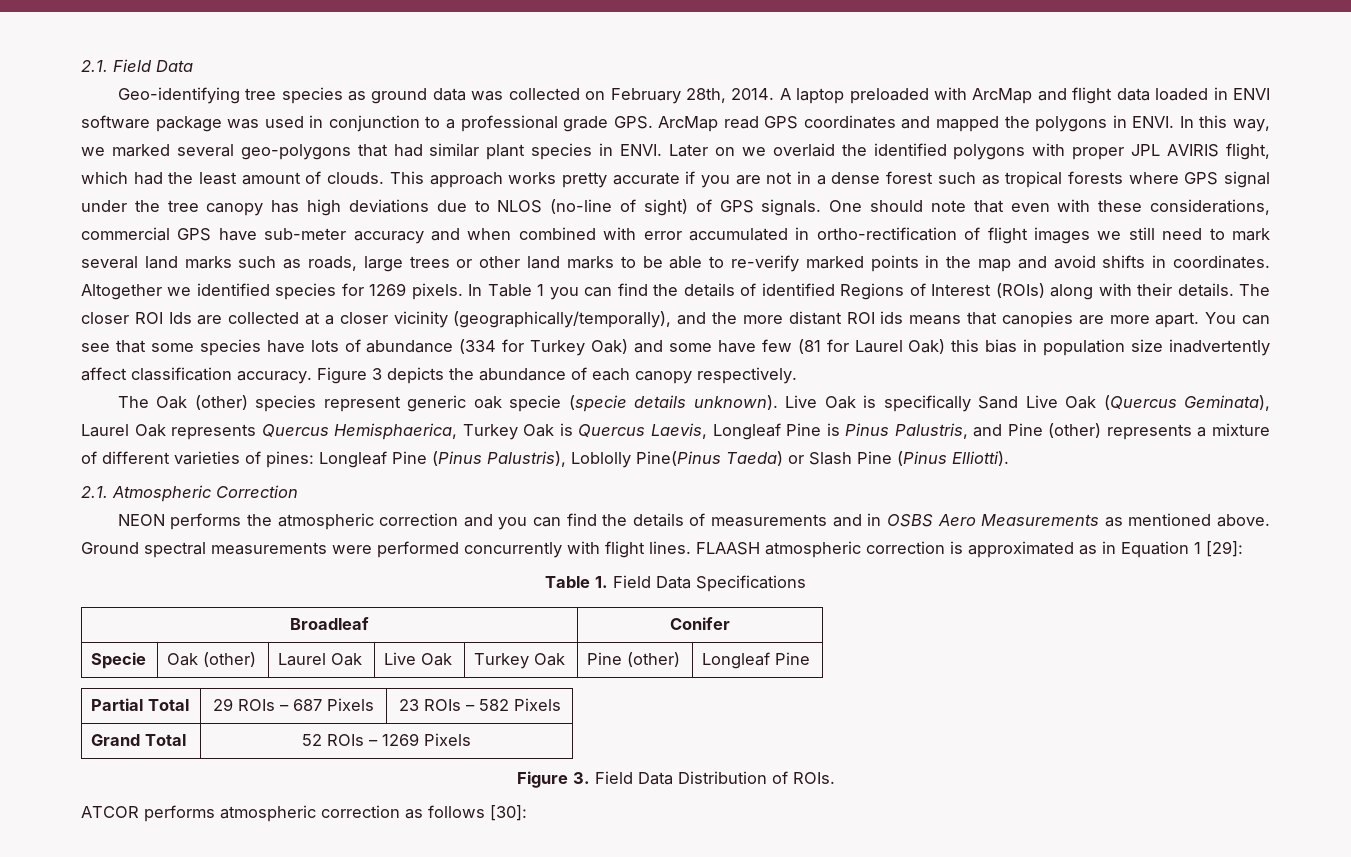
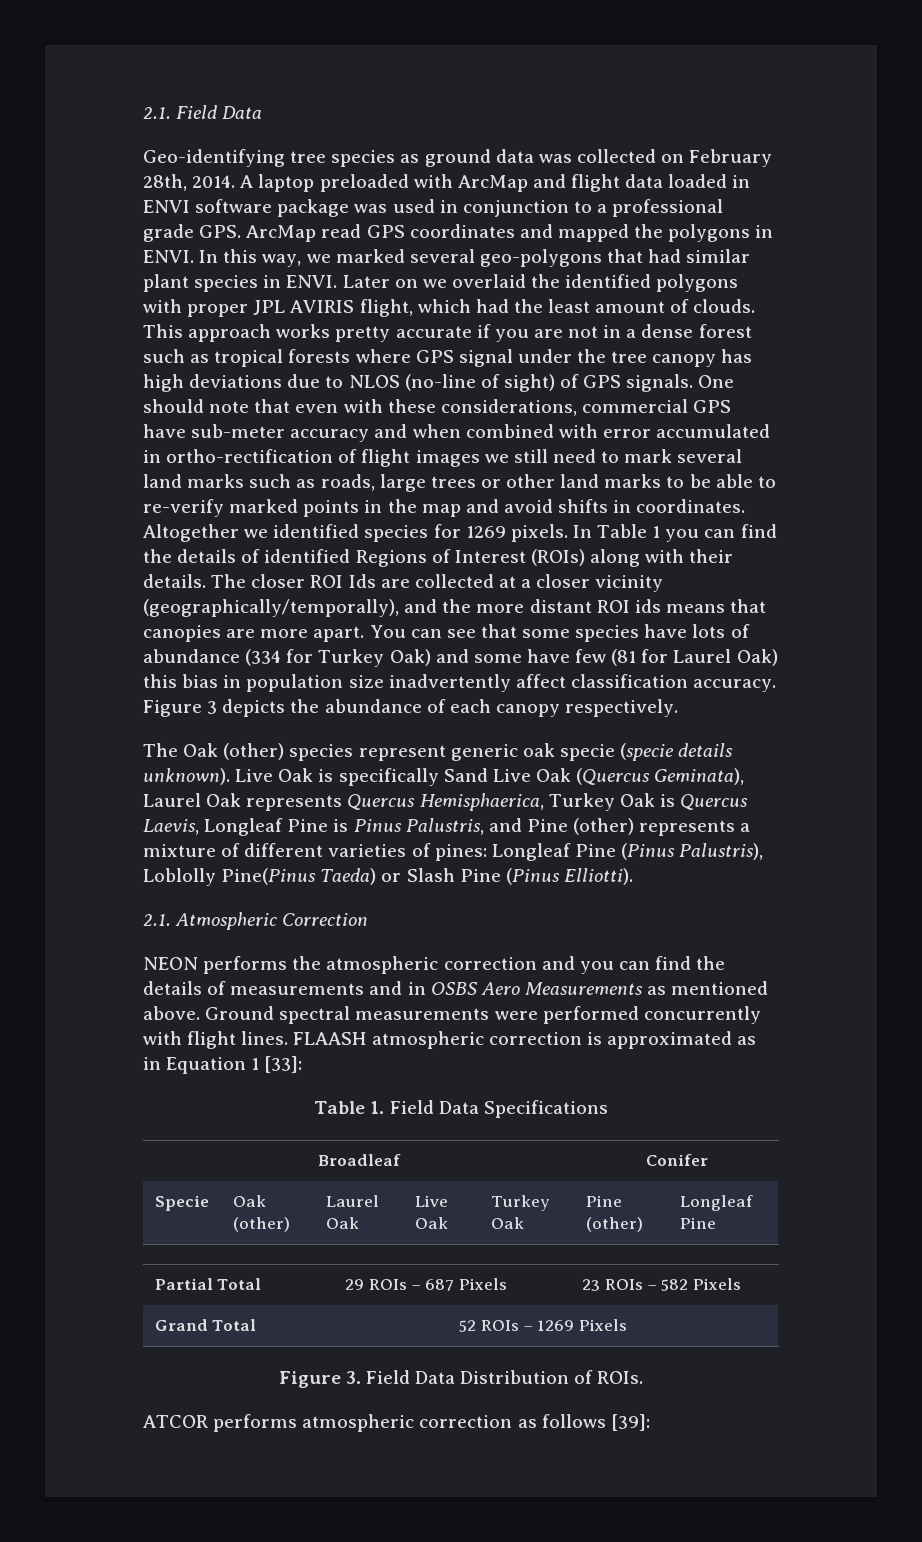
[1206,541,1243,557] [29]: -> [264,1056,303,1073] [33]:
[490,805,527,821] [30]: -> [610,1414,650,1431] [39]:

